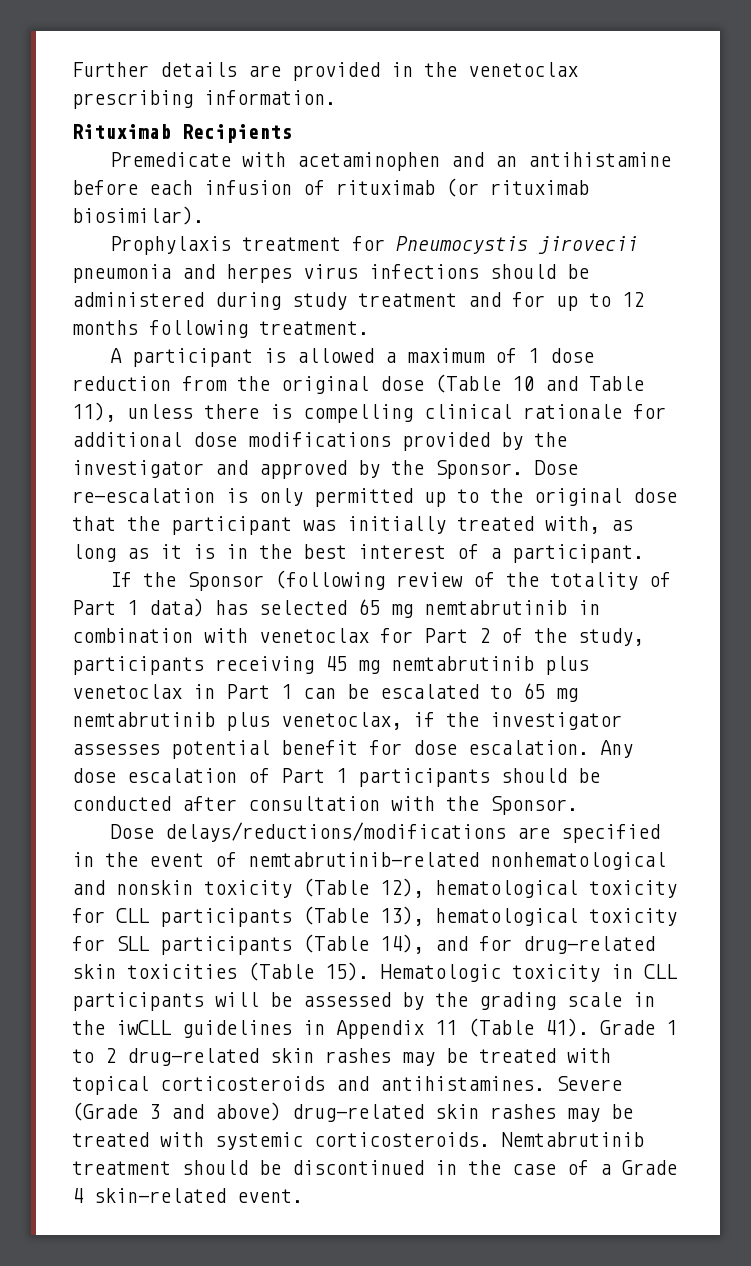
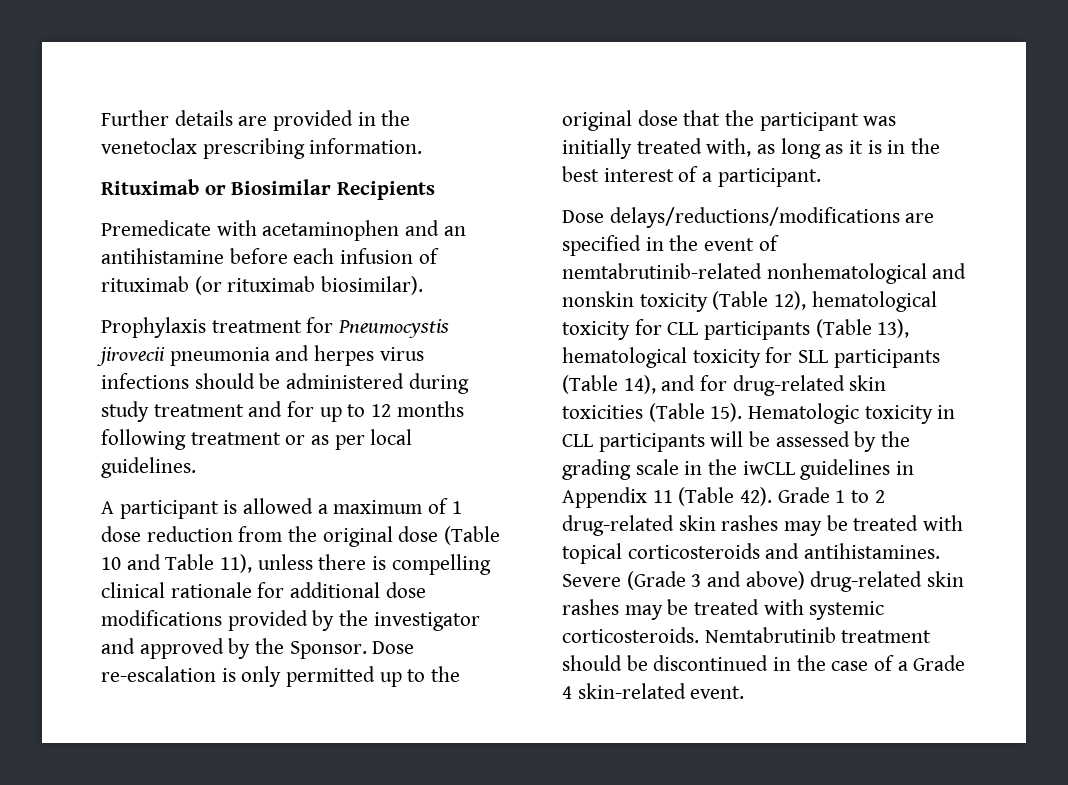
(171, 131) none -> [204,179,332,195] or Biosimilar
[259,321,369,335] treatment. -> [190,429,413,450] [101,457,196,478] treatment or as per local guidelines.
[110,570,672,591] [72,598,600,618] [72,628,644,646] [72,656,589,675] [72,683,578,702] [72,712,622,731] [72,740,633,759] [72,768,600,787] [72,796,578,815] // If the Sponsor (following review of the totality of Part 1 data) has selected 65 mg nemtabrutinib in combination with venetoclax for Part 2 of the study, participants receiving 45 mg nemtabrutinib plus venetoclax in Part 1 can be escalated to 65 mg nemtabrutinib plus venetoclax, if the investigator assesses potential benefit for dose escalation. Any dose escalation of Part 1 participants should be conducted after consultation with the Sponsor. -> (821, 177) none
[545,1018,589,1037] 41). -> [740,487,773,506] 42).

